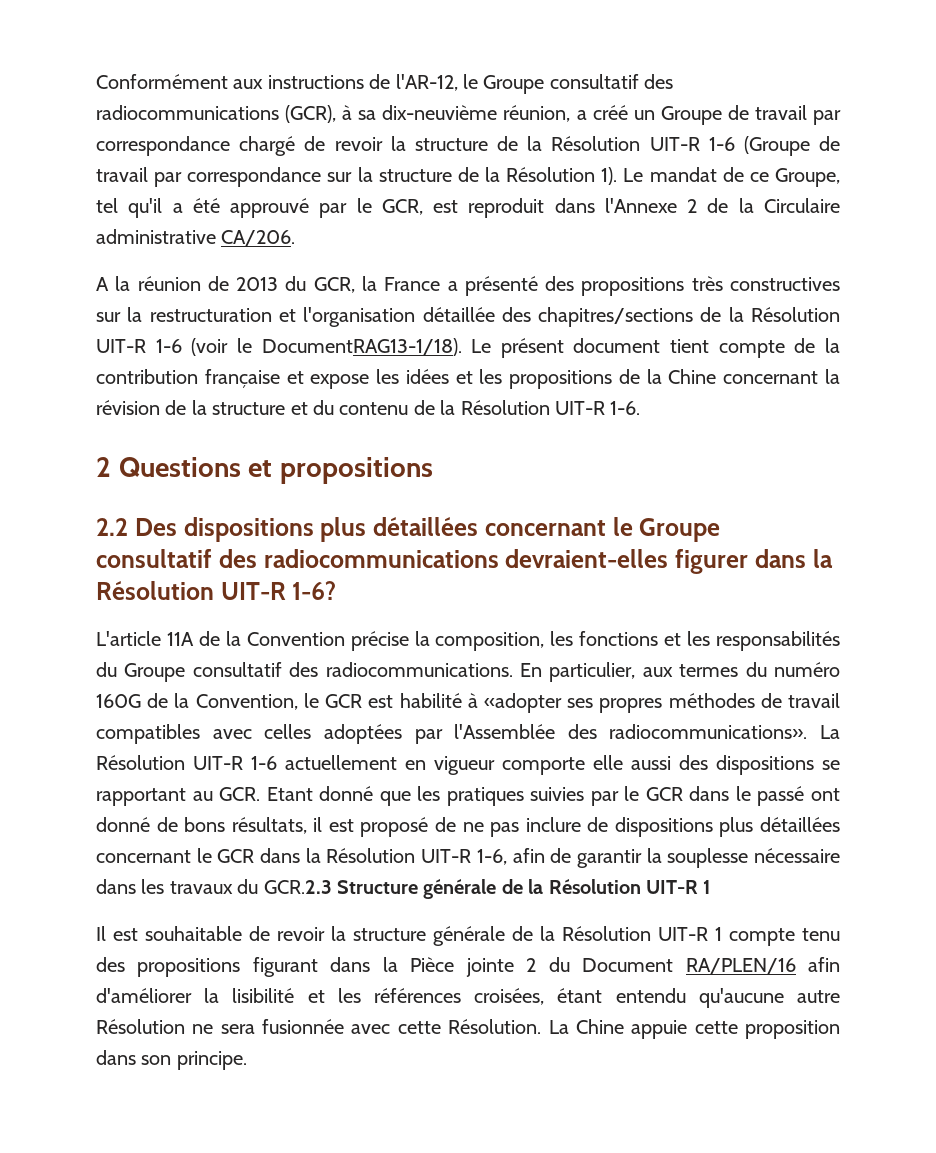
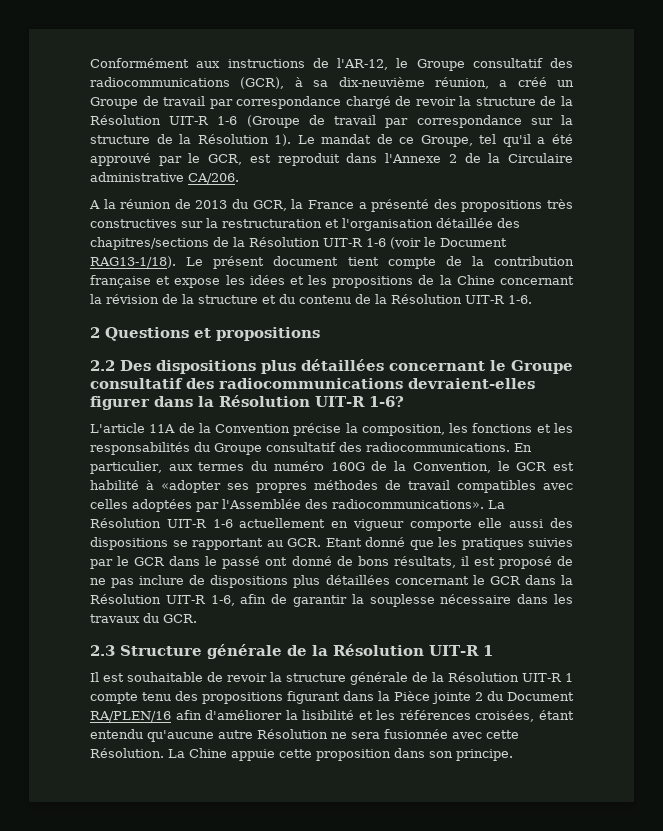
[261,338,462,356] DocumentRAG13-1/18). -> [439,238,507,247] [90,256,176,268] Document RAG13-1/18).
[263,880,332,894] GCR.2.3 -> [163,614,197,623] [90,645,115,656] GCR. // 2.3

